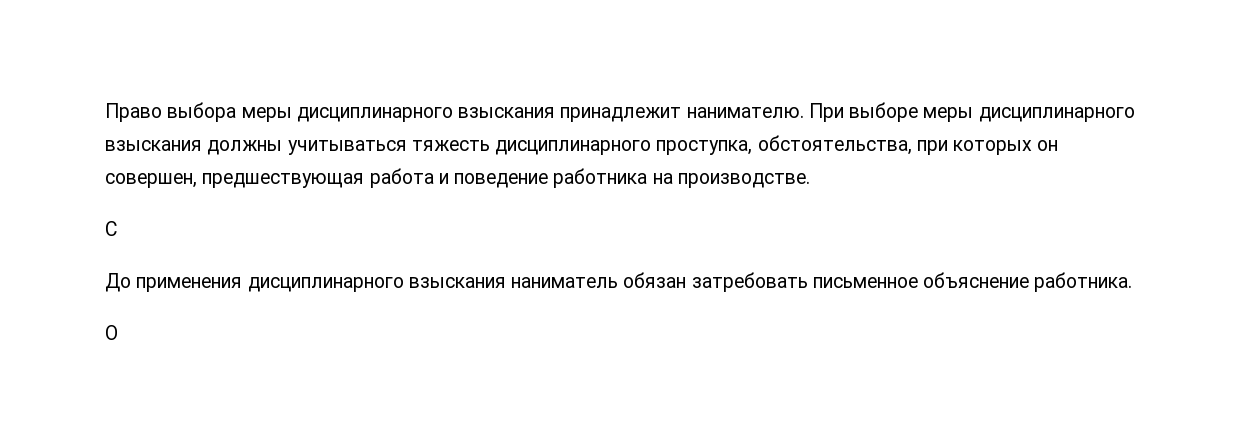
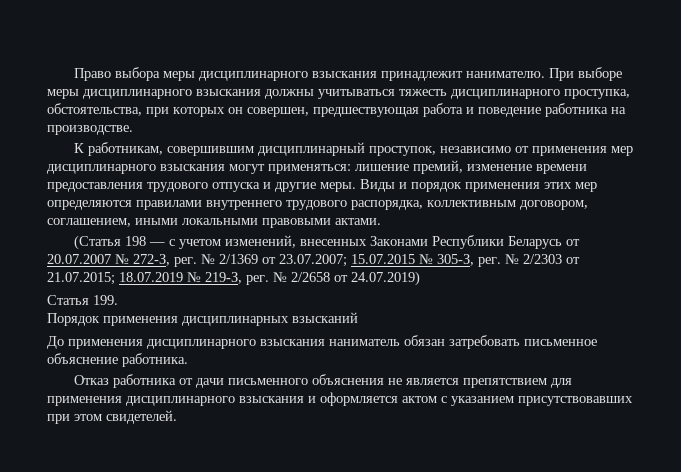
[105,221,117,236] С -> [74,142,634,156] [47,160,587,174] [47,179,597,192] [47,200,588,210] [47,218,381,228] [74,235,581,250] [47,254,580,267] [47,271,420,286] [47,295,118,305] [47,312,358,326] К работникам, совершившим дисциплинарный проступок, независимо от применения мер дисциплинарного взыскания могут применяться: лишение премий, изменение времени предоставления трудового отпуска и другие меры. Виды и порядок применения этих мер определяются правилами внутреннего трудового распорядка, коллективным договором, соглашением, иными локальными правовыми актами. // (Статья 198 — с учетом изменений, внесенных Законами Республики Беларусь от 20.07.2007 № 272-З, рег. № 2/1369 от 23.07.2007; 15.07.2015 № 305-З, рег. № 2/2303 от 21.07.2015; 18.07.2019 № 219-З, рег. № 2/2658 от 24.07.2019) // Статья 199. // Порядок применения дисциплинарных взысканий
[105,325,118,340] О -> [74,374,573,388] [47,392,633,406] [47,410,177,424] Отказ работника от дачи письменного объяснения не является препятствием для применения дисциплинарного взыскания и оформляется актом с указанием присутствовавших при этом свидетелей.

